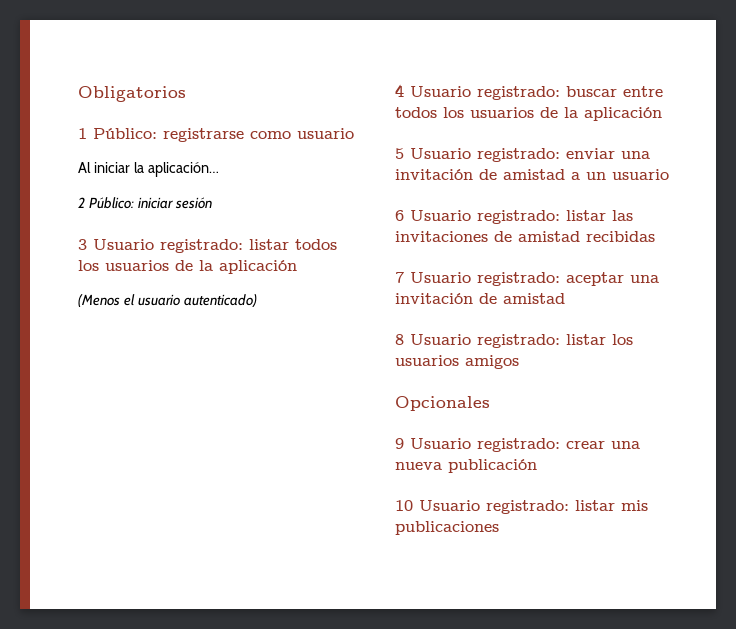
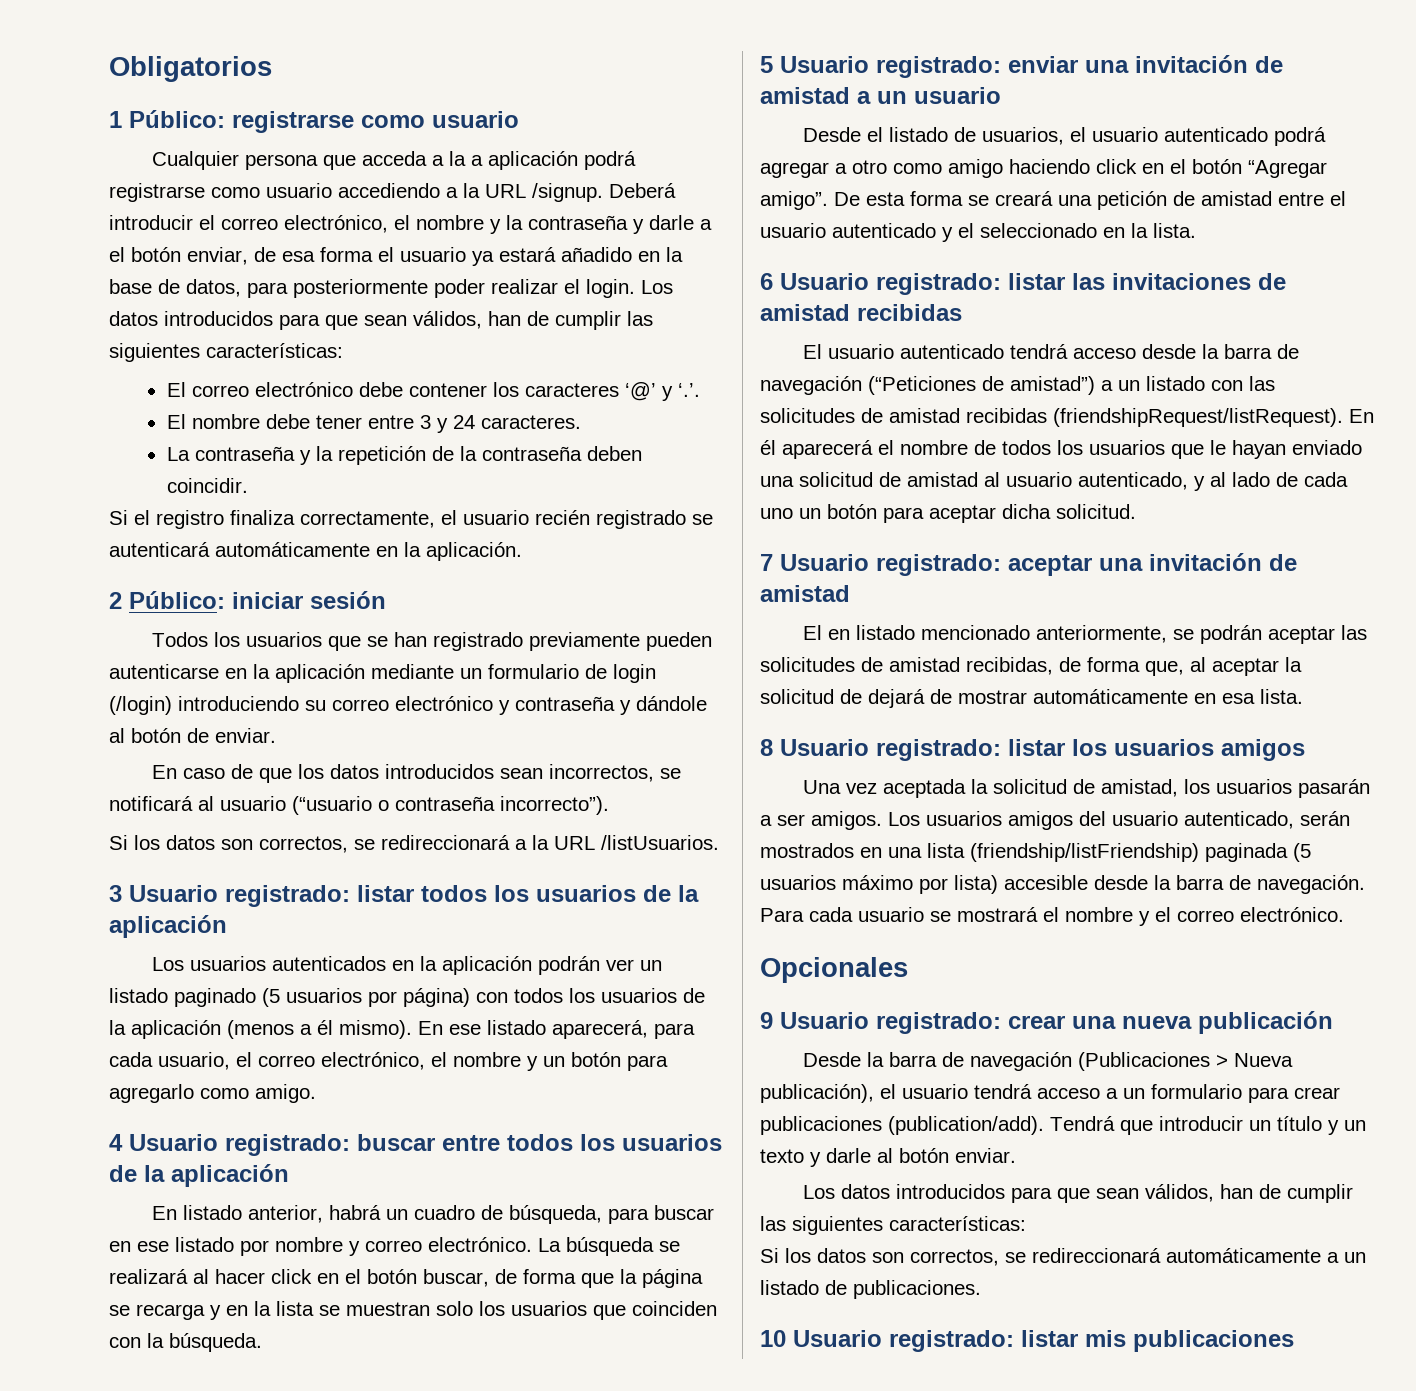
[78,162,219,177] [78,197,212,209] Al iniciar la aplicación… // 2 Público: iniciar sesión -> [151,151,636,170] [109,183,676,202] [109,215,712,234] [109,247,683,266] [109,279,673,298] [109,311,653,330] [109,343,343,362] [166,382,700,401] [166,414,581,433] [166,446,642,465] [166,478,248,493] [109,510,713,529] [109,542,522,561] [109,591,386,609] [151,632,712,651] [109,664,656,683] [109,696,707,715] [109,728,276,743] [151,764,681,783] [109,796,609,815] [109,835,719,853] Cualquier persona que acceda a la a aplicación podrá registrarse como usuario accediendo a la URL /signup. Deberá introducir el correo electrónico, el nombre y la contraseña y darle a el botón enviar, de esa forma el usuario ya estará añadido en la base de datos, para posteriormente poder realizar el login. Los datos introducidos para que sean válidos, han de cumplir las siguientes características: // El correo electrónico debe contener los caracteres ‘@’ y ‘.’. // El nombre debe tener entre 3 y 24 caracteres. // La contraseña y la repetición de la contraseña deben coincidir. // Si el registro finaliza correctamente, el usuario recién registrado se autenticará automáticamente en la aplicación. // 2 Público: iniciar sesión // Todos los usuarios que se han registrado previamente pueden autenticarse en la aplicación mediante un formulario de login (/login) introduciendo su correo electrónico y contraseña y dándole al botón de enviar. // En caso de que los datos introducidos sean incorrectos, se notificará al usuario (“usuario o contraseña incorrecto”). // Si los datos son correctos, se redireccionará a la URL /listUsuarios.
[78,294,257,307] (Menos el usuario autenticado) -> [151,956,662,975] [109,988,705,1007] [109,1020,695,1039] [109,1052,668,1071] [109,1084,316,1103] Los usuarios autenticados en la aplicación podrán ver un listado paginado (5 usuarios por página) con todos los usuarios de la aplicación (menos a él mismo). En ese listado aparecerá, para cada usuario, el correo electrónico, el nombre y un botón para agregarlo como amigo.
(662, 114) none -> [151,1205,714,1224] [109,1237,680,1256] [109,1269,703,1288] [109,1301,717,1320] [109,1333,262,1352] // En listado anterior, habrá un cuadro de búsqueda, para buscar en ese listado por nombre y correo electrónico. La búsqueda se realizará al hacer click en el botón buscar, de forma que la página se recarga y en la lista se muestran solo los usuarios que coinciden con la búsqueda.
(669, 174) none -> [802,127,1326,146] [760,159,1327,178] [760,191,1346,210] [760,223,1196,242] // Desde el listado de usuarios, el usuario autenticado podrá agregar a otro como amigo haciendo click en el botón “Agregar amigo”. De esta forma se creará una petición de amistad entre el usuario autenticado y el seleccionado en la lista.
(655, 236) none -> [802,344,1299,359] [760,376,1275,395] [760,408,1374,427] [760,440,1362,459] [760,472,1348,491] [760,504,1136,523] // El usuario autenticado tendrá acceso desde la barra de navegación (“Peticiones de amistad”) a un listado con las solicitudes de amistad recibidas (friendshipRequest/listRequest). En él aparecerá el nombre de todos los usuarios que le hayan enviado una solicitud de amistad al usuario autenticado, y al lado de cada uno un botón para aceptar dicha solicitud.
(565, 298) none -> [802,625,1367,644] [760,657,1302,676] [760,689,1303,708] // El en listado mencionado anteriormente, se podrán aceptar las solicitudes de amistad recibidas, de forma que, al aceptar la solicitud de dejará de mostrar automáticamente en esa lista.
(519, 362) none -> [802,779,1370,798] [760,811,1350,830] [760,843,1311,862] [760,875,1365,894] [760,907,1344,926] // Una vez aceptada la solicitud de amistad, los usuarios pasarán a ser amigos. Los usuarios amigos del usuario autenticado, serán mostrados en una lista (friendship/listFriendship) paginada (5 usuarios máximo por lista) accesible desde la barra de navegación. Para cada usuario se mostrará el nombre y el correo electrónico.
(537, 466) none -> [802,1052,1293,1071] [760,1084,1340,1103] [760,1116,1366,1135] [760,1148,1016,1167] [802,1184,1353,1203] [760,1216,1026,1235] [760,1248,1366,1266] [760,1280,981,1299] // Desde la barra de navegación (Publicaciones > Nueva publicación), el usuario tendrá acceso a un formulario para crear publicaciones (publication/add). Tendrá que introducir un título y un texto y darle al botón enviar. // Los datos introducidos para que sean válidos, han de cumplir las siguientes características: // Si los datos son correctos, se redireccionará automáticamente a un listado de publicaciones.

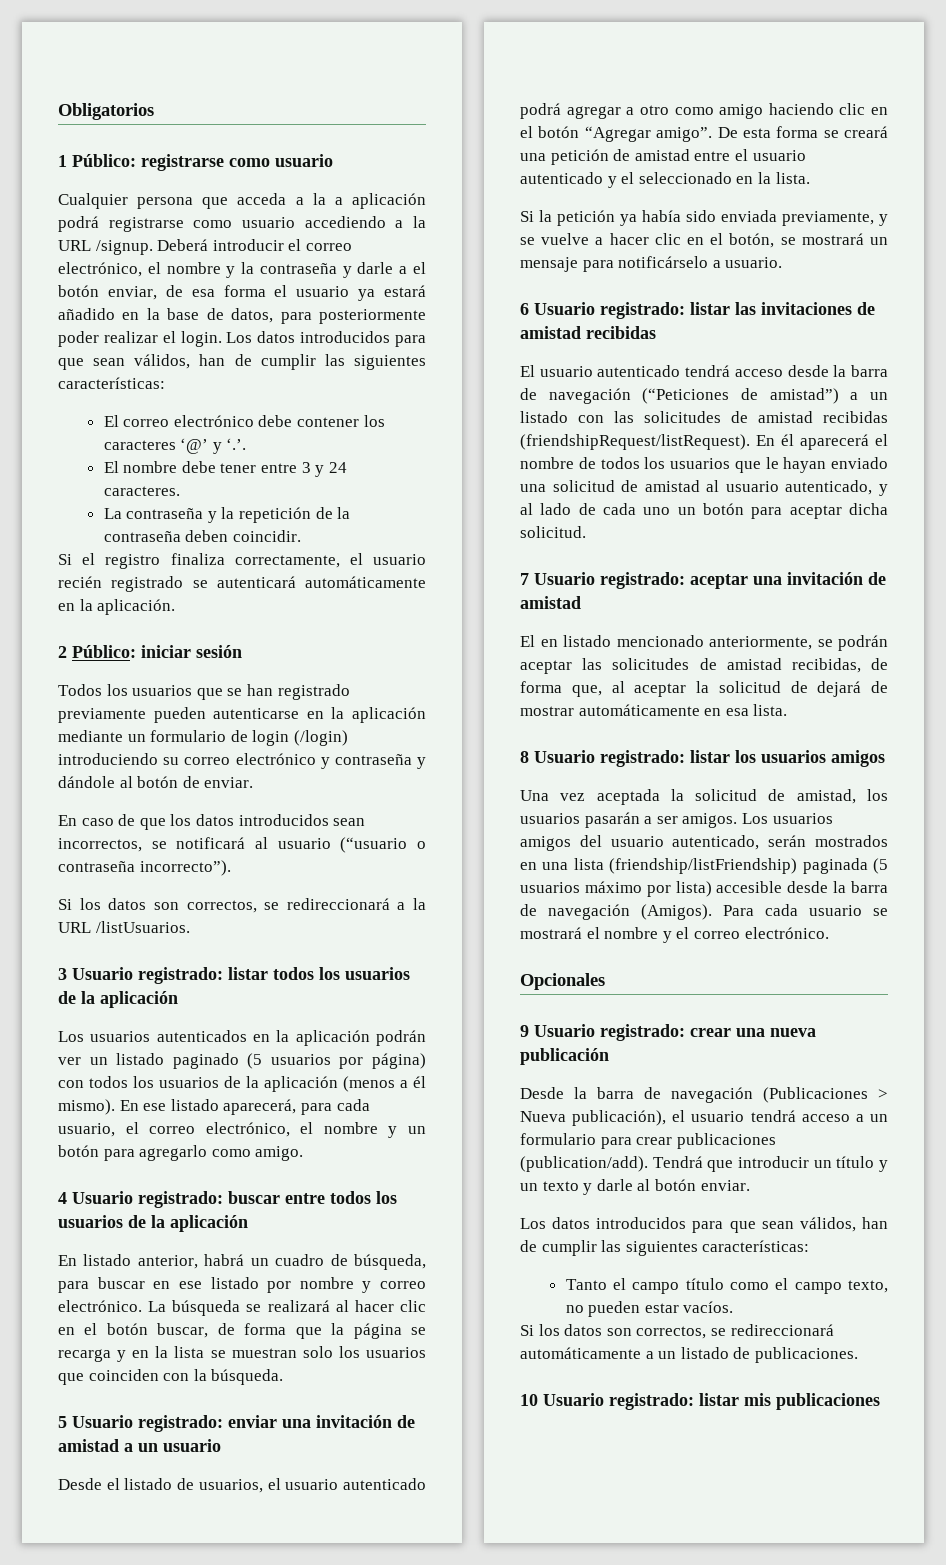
[271,1269,312,1284] click -> [400,1300,427,1312] clic
[1096,159,1137,174] click -> [839,103,866,115] clic
(1196, 230) none -> [520,210,888,226] [520,233,888,248] [520,256,783,272] // Si la petición ya había sido enviada previamente, y se vuelve a hacer clic en el botón, se mostrará un mensaje para notificárselo a usuario.
[1257,875,1365,894] navegación. -> [548,904,712,920] navegación (Amigos).
(1026, 1223) none -> [565,1278,888,1294] [565,1301,734,1317] // Tanto el campo título como el campo texto, no pueden estar vacíos.

